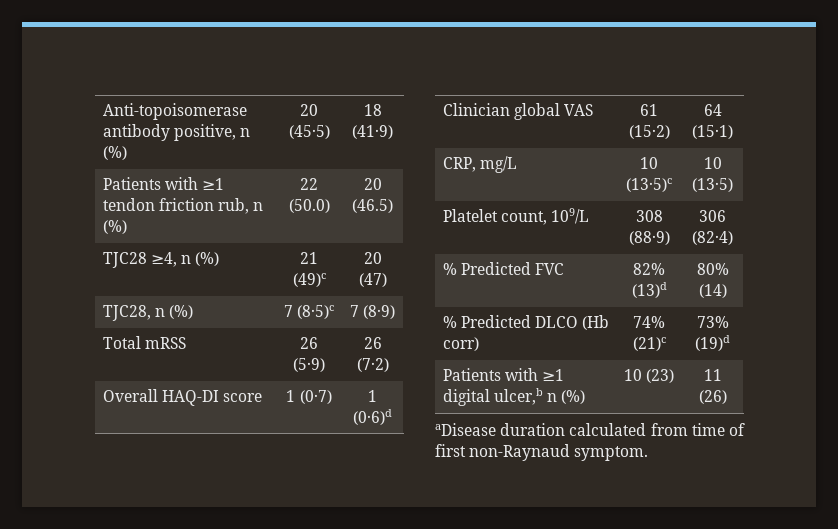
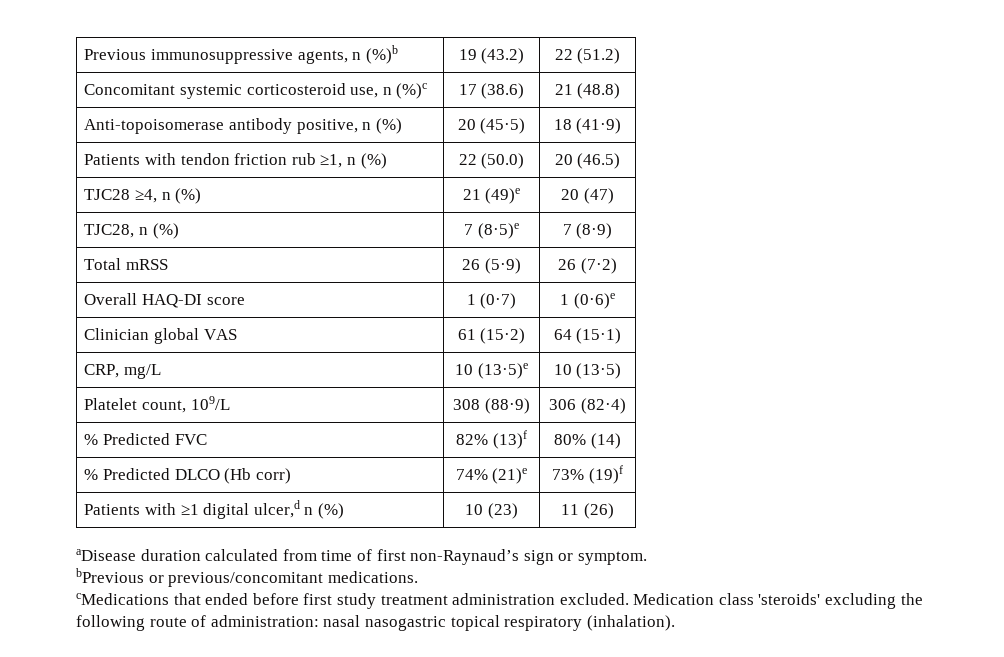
(102, 111) none -> [84,45,398,64] [458,48,525,64] [554,48,621,64] [84,83,428,99] [458,83,525,99] [554,83,621,99] Previous immunosuppressive agents, n (%)b | 19 (43.2) | 22 (51.2) // Concomitant systemic corticosteroid use, n (%)c | 17 (38.6) | 21 (48.8) //
[201,178,224,190] ≥1 -> (177, 159) none
[217,198,249,214] rub, -> [291,153,343,168] rub ≥1,
[292,273,326,287] (49)c -> [485,188,521,204] (49)e
[297,305,335,319] (8·5)c -> [477,223,519,239] (8·5)e
[353,409,393,425] (0·6)d -> [573,293,615,309] (0·6)e
[626,178,672,192] (13·5)c -> [477,363,528,379] (13·5)e
[631,282,667,298] (13)d -> [492,430,527,449] (13)f
[632,337,666,351] (21)c -> [492,468,528,484] (21)e
[695,335,730,351] (19)d -> [588,465,623,484] (19)f
[493,388,543,405] ulcer,b -> [253,500,300,518] ulcer,d
[469,444,649,461] non-Raynaud symptom. -> [410,549,647,565] [76,568,418,587] [76,593,923,609] [76,615,675,631] non-Raynaud’s sign or symptom. // bPrevious or previous/concomitant medications. // cMedications that ended before first study treatment administration excluded. Medication class 'steroids' excluding the following route of administration: nasal nasogastric topical respiratory (inhalation).

